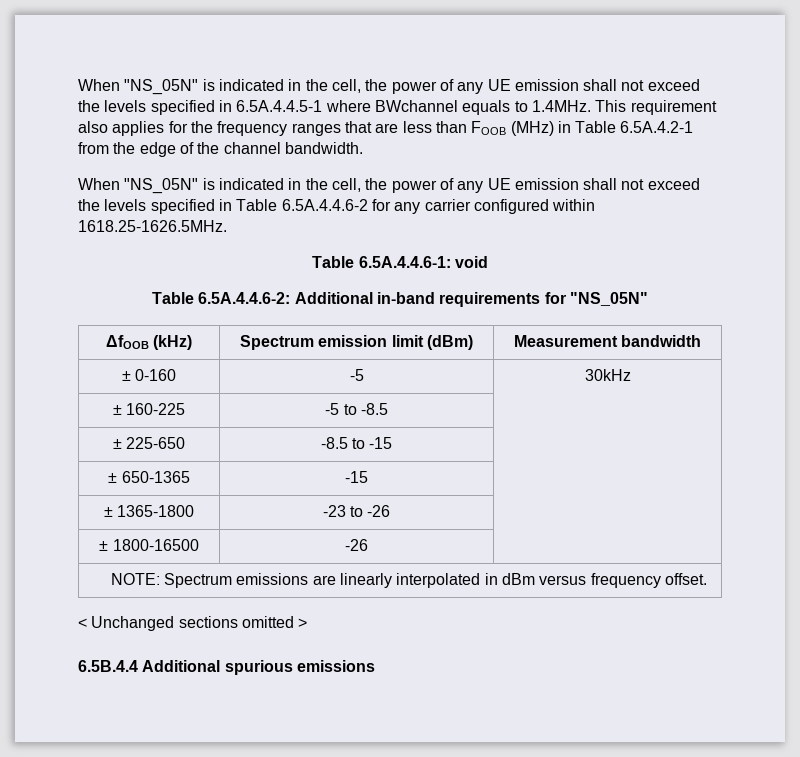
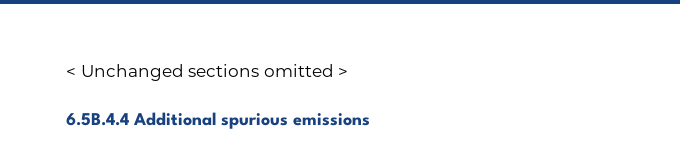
[78,79,700,95] [78,100,717,115] [78,121,694,136] [78,142,363,157] [78,178,700,194] [78,199,596,214] [78,220,227,232] [312,256,488,268] [152,292,648,307] [105,335,193,350] [240,335,473,350] [513,335,702,347] [121,369,177,381] [349,369,364,381] [584,369,631,381] [112,403,186,415] [325,403,388,415] [112,437,186,449] [320,437,393,449] [108,471,190,483] [345,471,368,483] [103,505,195,517] [322,505,391,517] [99,539,199,551] [345,539,368,551] [110,573,707,588] When "NS_05N" is indicated in the cell, the power of any UE emission shall not exceed the levels specified in 6.5A.4.4.5-1 where BWchannel equals to 1.4MHz. This requirement also applies for the frequency ranges that are less than FOOB (MHz) in Table 6.5A.4.2-1 from the edge of the channel bandwidth. // When "NS_05N" is indicated in the cell, the power of any UE emission shall not exceed the levels specified in Table 6.5A.4.4.6-2 for any carrier configured within 1618.25-1626.5MHz. // Table 6.5A.4.4.6-1: void // Table 6.5A.4.4.6-2: Additional in-band requirements for "NS_05N" // ΔfOOB (kHz) | Spectrum emission limit (dBm) | Measurement bandwidth // ± 0-160 | -5 | 30kHz // ± 160-225 | -5 to -8.5 | // ± 225-650 | -8.5 to -15 | // ± 650-1365 | -15 | // ± 1365-1800 | -23 to -26 | // ± 1800-16500 | -26 | // NOTE: Spectrum emissions are linearly interpolated in dBm versus frequency offset. // -> (66, 72) none

